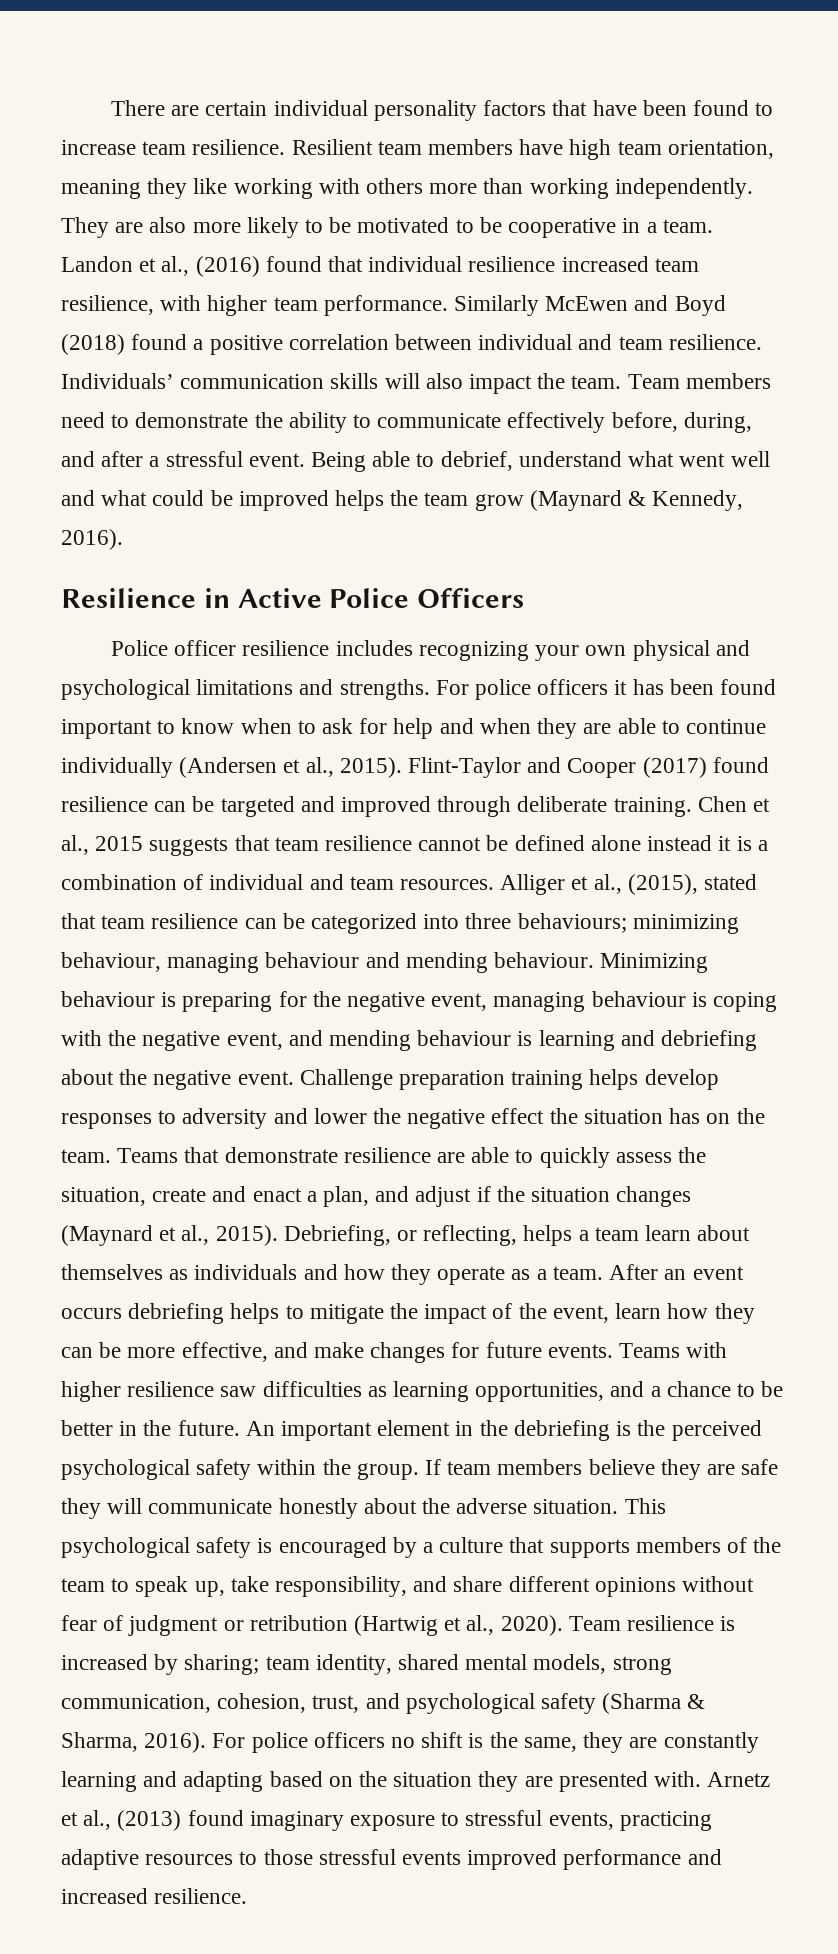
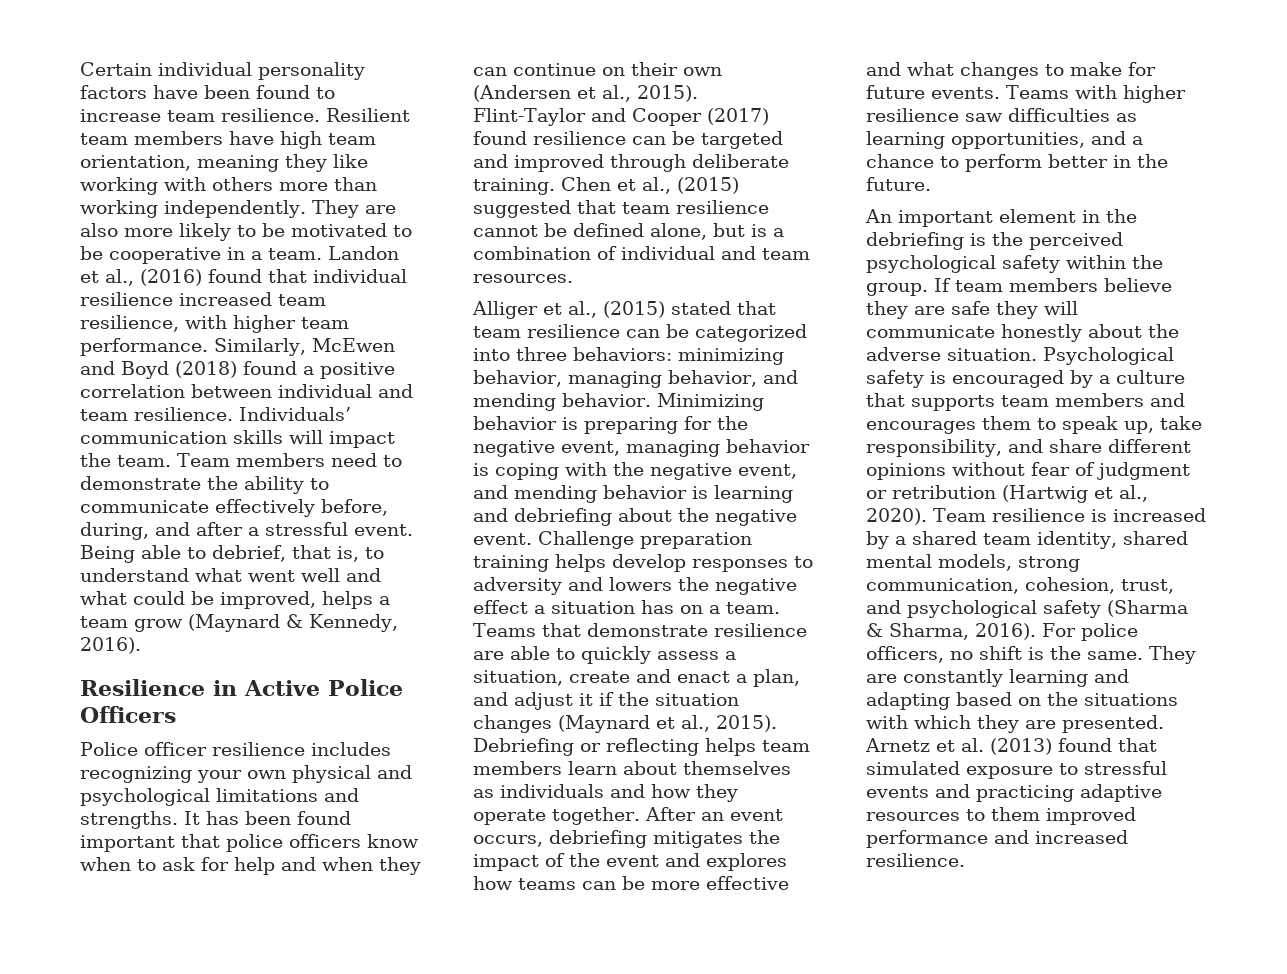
[111,100,268,116] There are certain -> [80,62,152,76] Certain
[552,100,588,116] that -> (147, 92) none
[454,295,540,316] Similarly -> [214,338,306,356] Similarly,
[425,373,463,389] also -> (323, 437) none
(513, 461) none -> [291,545,384,562] that is, to
[238,490,419,511] improved helps the -> [220,591,390,609] improved, helps a
[435,679,628,700] For police officers it -> [184,811,200,825] It
[157,720,176,734] to -> [181,834,361,852] that police officers
[583,718,766,734] [61,757,173,778] are able to continue individually -> [473,62,722,76] can continue on their own
[95,836,229,856] 2015 suggests -> [677,177,739,194] [473,200,571,218] (2015) suggested
[590,835,732,851] alone instead it -> [650,223,745,240] alone, but
(495, 884) none -> (573, 278) //
[627,874,698,895] (2015), -> [603,301,665,318] (2015)
[517,913,739,934] [61,952,709,973] [61,991,155,1007] behaviours; minimizing behaviour, managing behaviour and mending behaviour. Minimizing behaviour -> [573,347,784,365] [473,370,798,388] [473,393,764,411] [473,416,557,430] behaviors: minimizing behavior, managing behavior, and mending behavior. Minimizing behavior
[591,991,686,1007] behaviour -> [726,439,810,453] behavior
[417,1030,512,1046] behaviour -> [603,485,687,499] behavior
[313,1108,367,1124] lower -> [609,577,672,591] lowers
[549,1108,578,1124] the -> [534,605,545,614] a
[736,1108,765,1124] the -> [709,605,720,614] a
[678,1147,707,1163] the -> [725,651,736,660] a
(472, 1196) none -> [579,693,593,706] it
[283,1225,639,1246] Debriefing, or reflecting, helps a team -> [473,738,810,756] [473,761,562,775] Debriefing or reflecting helps team members
[511,1264,744,1280] [61,1303,755,1324] [61,1342,446,1363] as a team. After an event occurs debriefing helps to mitigate the impact of the event, learn how they can be more effective, and make changes -> [552,807,783,825] [473,830,780,848] [473,853,787,871] [473,876,789,890] [866,62,1122,80] together. After an event occurs, debriefing mitigates the impact of the event and explores how teams can be more effective and what changes to make
[761,1381,784,1397] be -> [965,154,1042,172] perform
(240, 1428) none -> (931, 184) //
[624,1498,666,1514] [61,1537,190,1558] This psychological -> [1043,347,1174,365] Psychological
[635,1537,782,1553] [61,1578,105,1592] members of the team -> [1001,393,1185,407] [866,416,1031,434] team members and encourages them
[184,1654,260,1675] sharing; -> [895,531,977,545] a shared
[313,1732,385,1748] officers -> [866,646,944,663] officers,
[523,1732,624,1753] same, they -> [1087,646,1196,664] same. They
[393,1771,702,1792] situation they are presented with. -> [1084,693,1178,706] [866,715,1164,733] situations with which they are presented.
[83,1810,112,1830] al., -> [961,738,984,752] al.
[249,1811,344,1831] imaginary -> [1118,738,1157,752] [866,761,960,775] that simulated
[548,1812,614,1830] events, -> [866,784,970,798] events and
[263,1849,462,1865] those stressful events -> [991,807,1040,821] them

